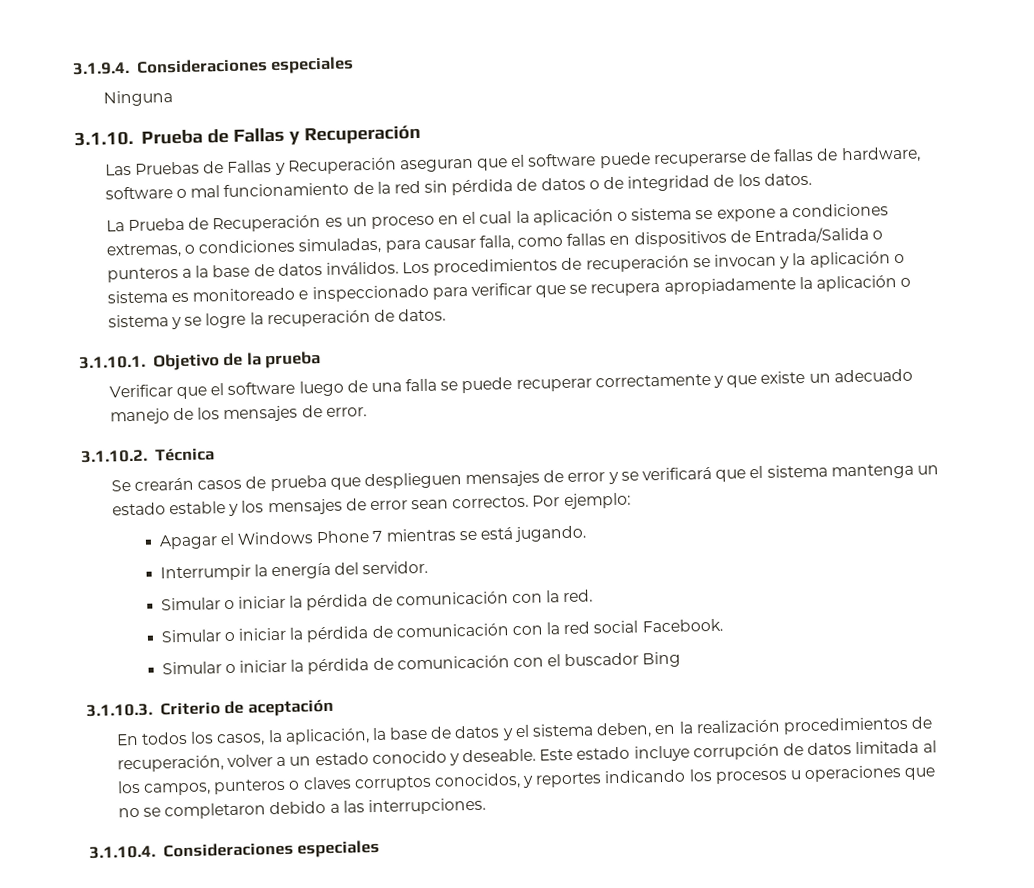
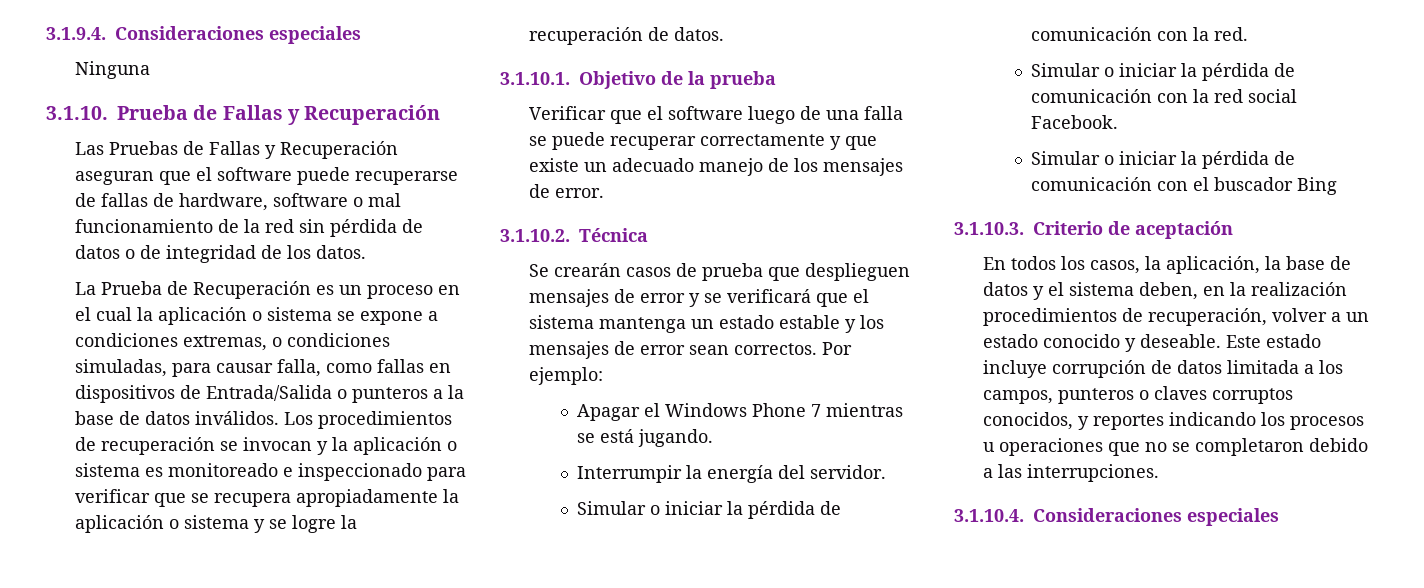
[922,740,937,753] al -> [1303,364,1314,374] a

